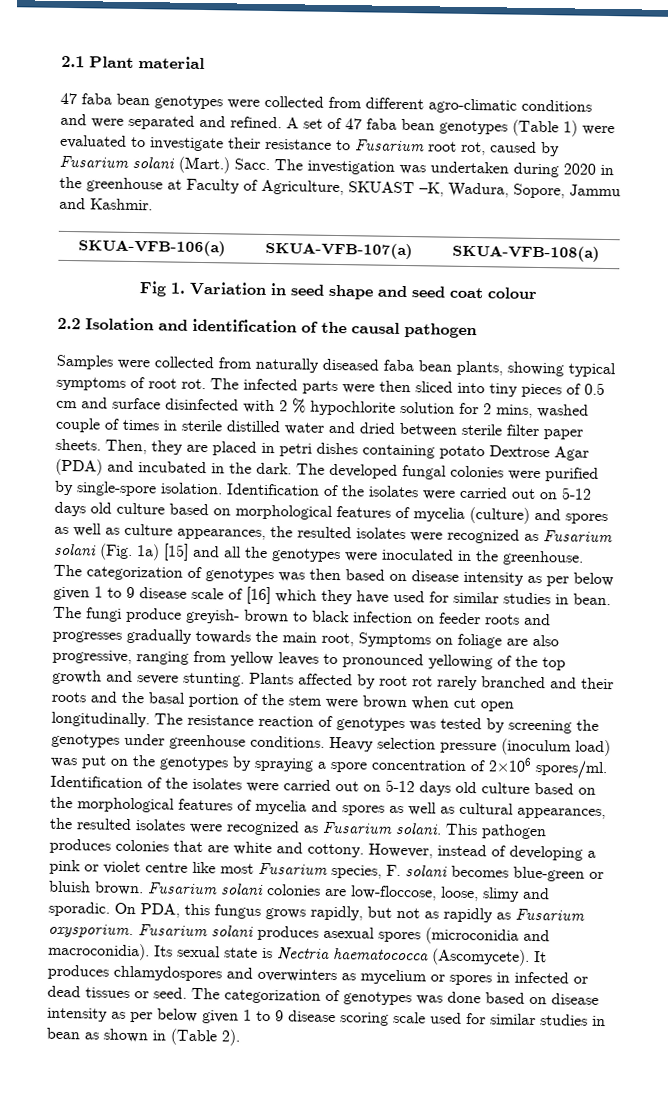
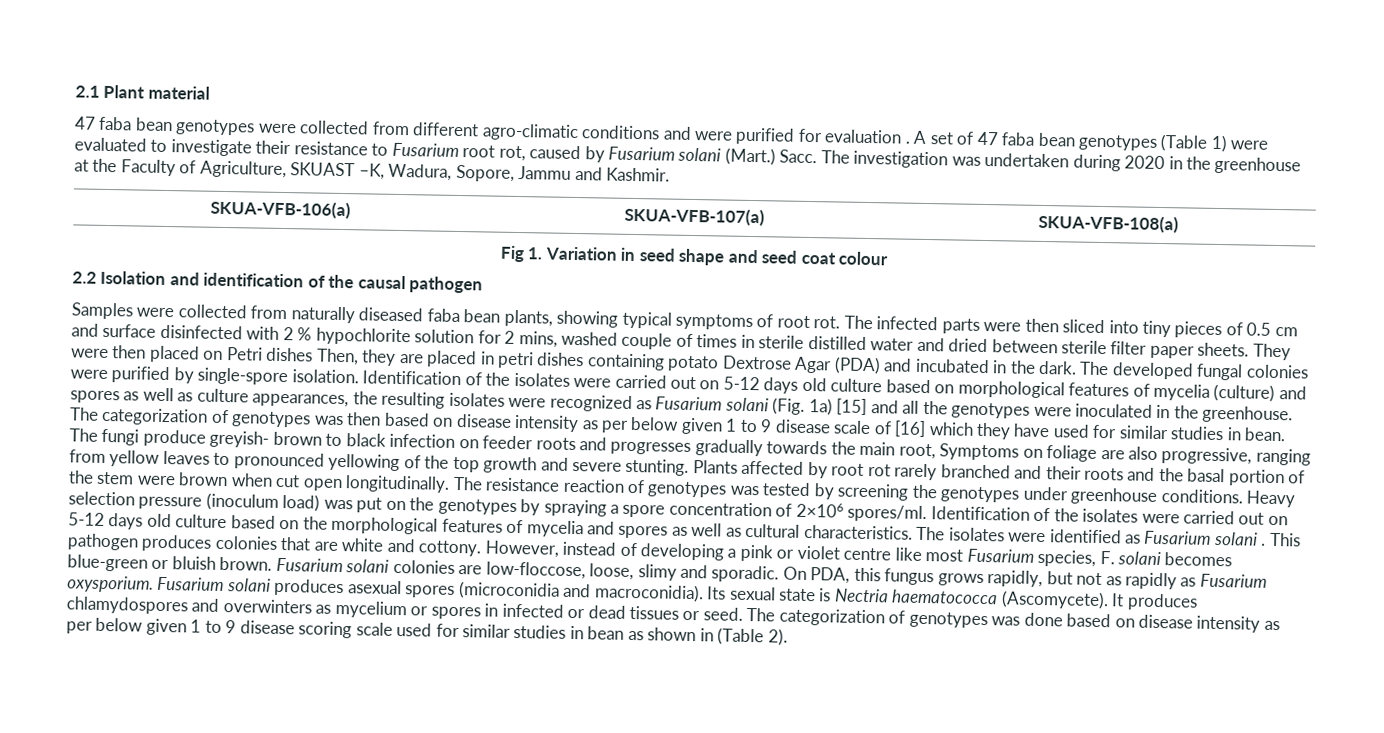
[128,114,282,130] separated and refined. -> [735,127,910,145] purified for evaluation .
(182, 184) none -> [92,158,118,173] the
(101, 444) none -> [1252,343,1291,361] [71,345,314,363] They were then placed on Petri dishes
[297,526,352,539] resulted -> [381,391,446,409] resulting
[517,807,606,820] [49,817,442,836] appearances, the resulted isolates were recognized as Fusarium solani. -> [803,524,1267,546] characteristics. The isolates were identified as Fusarium solani .

